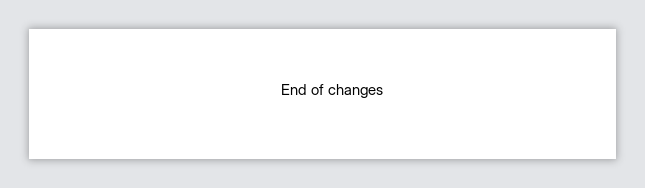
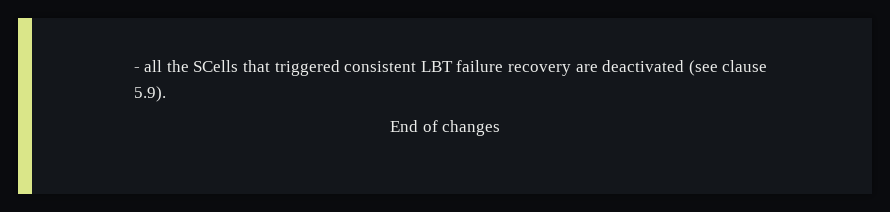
(281, 89) none -> [133,60,768,76] [133,86,166,102] - all the SCells that triggered consistent LBT failure recovery are deactivated (see clause 5.9). //

